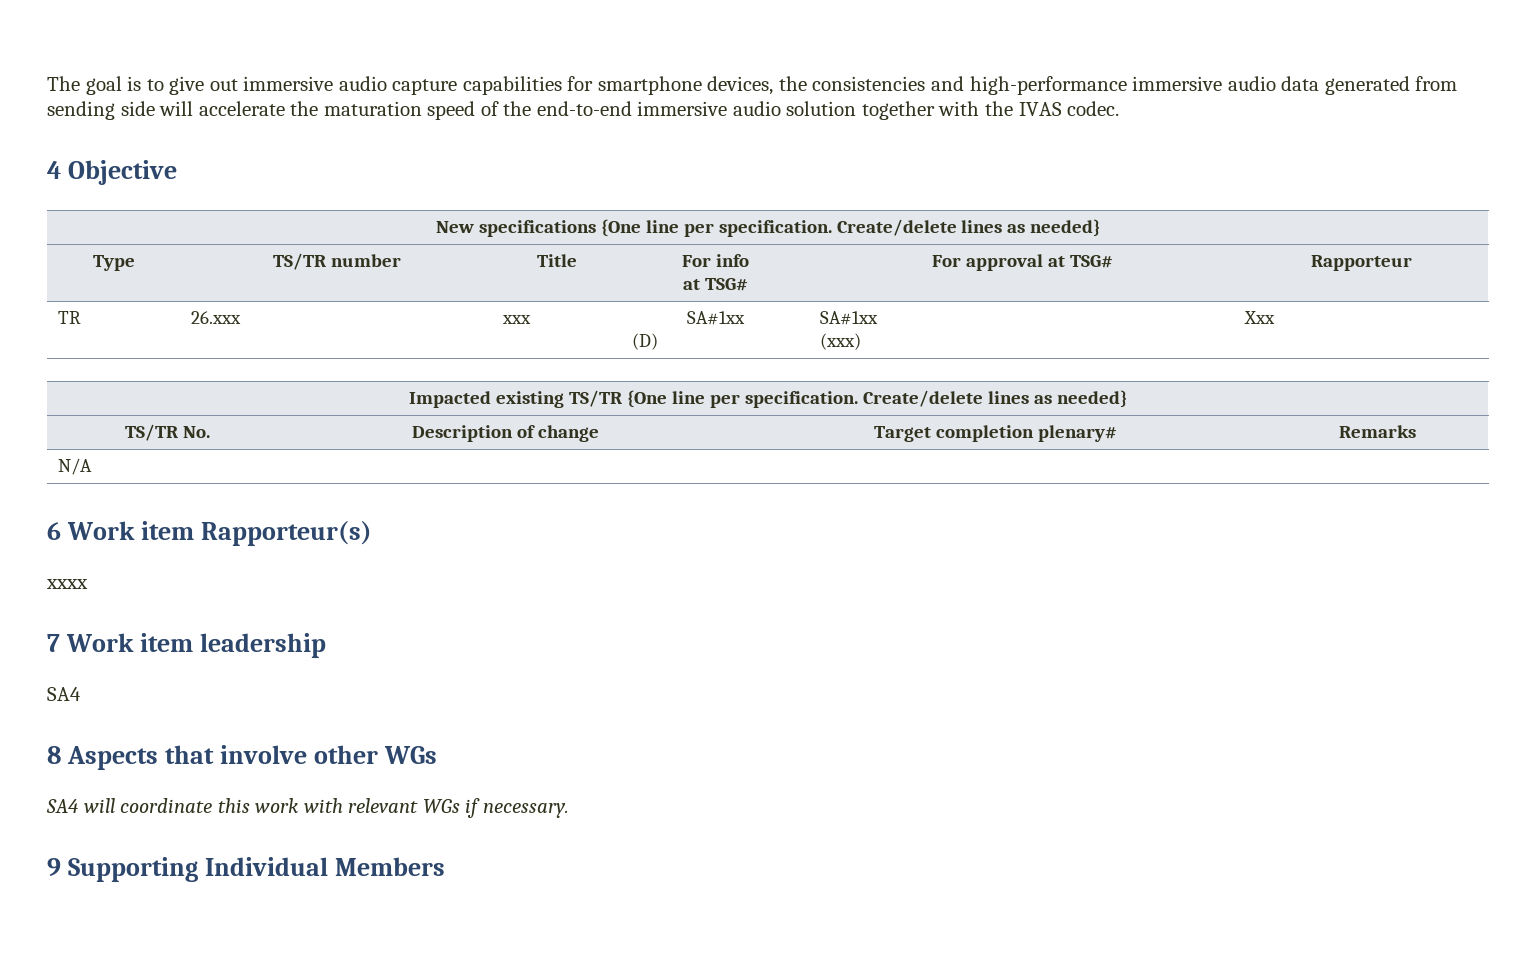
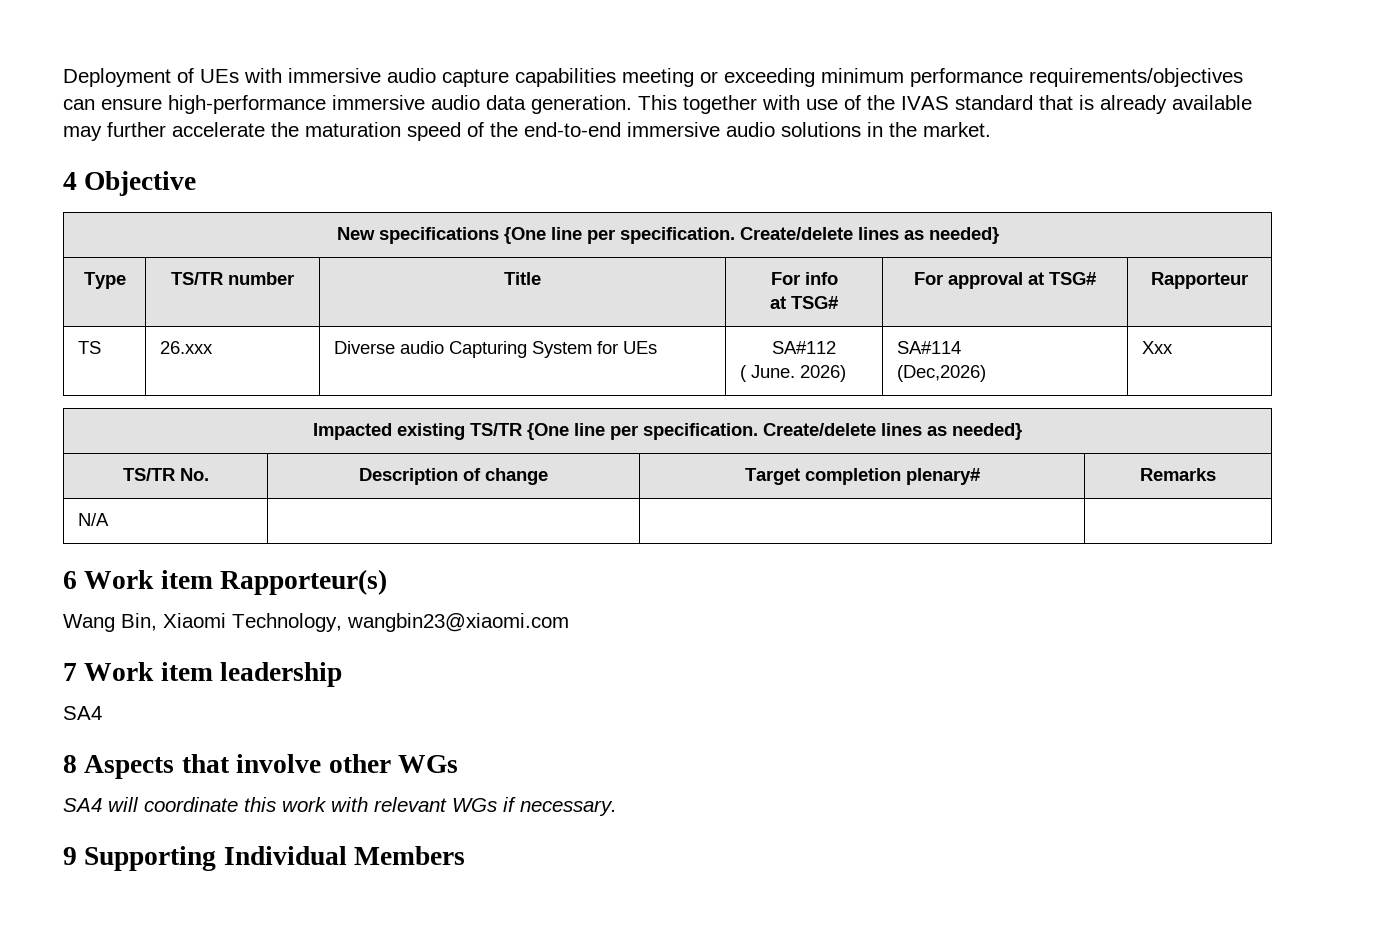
[47,76,1458,95] [47,101,194,120] The goal is to give out immersive audio capture capabilities for smartphone devices, the consistencies and high-performance immersive audio data generated from sending side will -> [63,68,1243,87] [63,95,1252,114] [63,122,166,141] Deployment of UEs with immersive audio capture capabilities meeting or exceeding minimum performance requirements/objectives can ensure high-performance immersive audio data generation. This together with use of the IVAS standard that is already available may further
[786,101,1120,120] solution together with the IVAS codec. -> [781,122,991,137] solutions in the market.
[58,311,82,324] TR -> [78,341,102,354] TS
[502,315,532,324] [686,311,745,325] [632,333,659,350] [820,311,879,325] [820,333,862,350] xxx | SA#1xx // (D) | SA#1xx // (xxx) -> [334,341,658,358] [772,341,836,354] [740,365,847,382] [897,341,962,354] [897,365,987,382] Diverse audio Capturing System for UEs | SA#112 // ( June. 2026) | SA#114 // (Dec,2026)
[46,579,88,589] xxxx -> [63,613,569,632] Wang Bin, Xiaomi Technology, wangbin23@xiaomi.com

